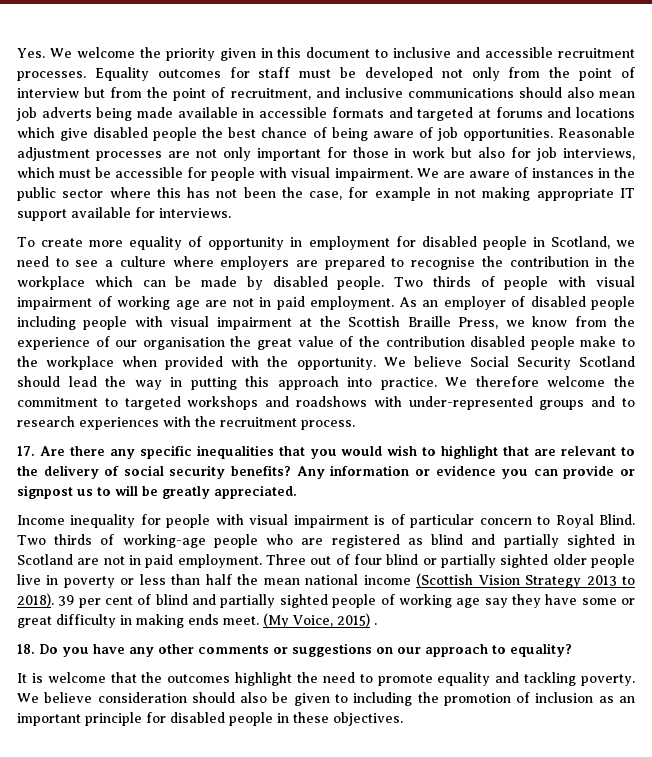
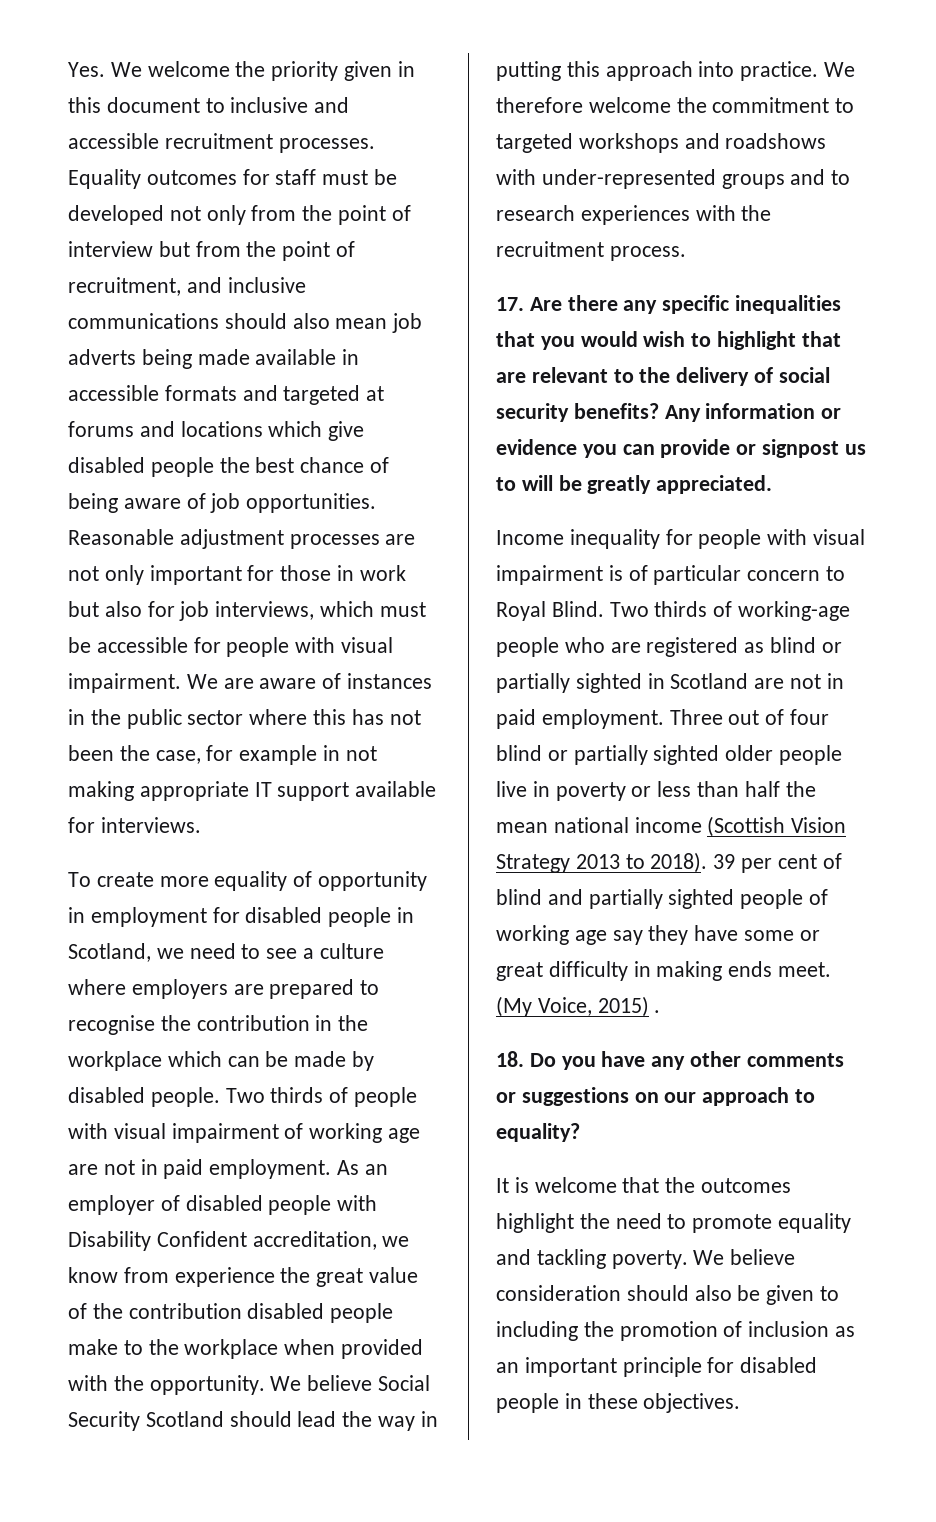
[17,316,635,330] [17,336,225,350] including people with visual impairment at the Scottish Braille Press, we know from the experience of our organisation -> [337,1195,378,1211] [68,1231,410,1251] [68,1267,275,1287] with Disability Confident accreditation, we know from experience
[471,534,496,545] and -> [821,642,842,653] or

